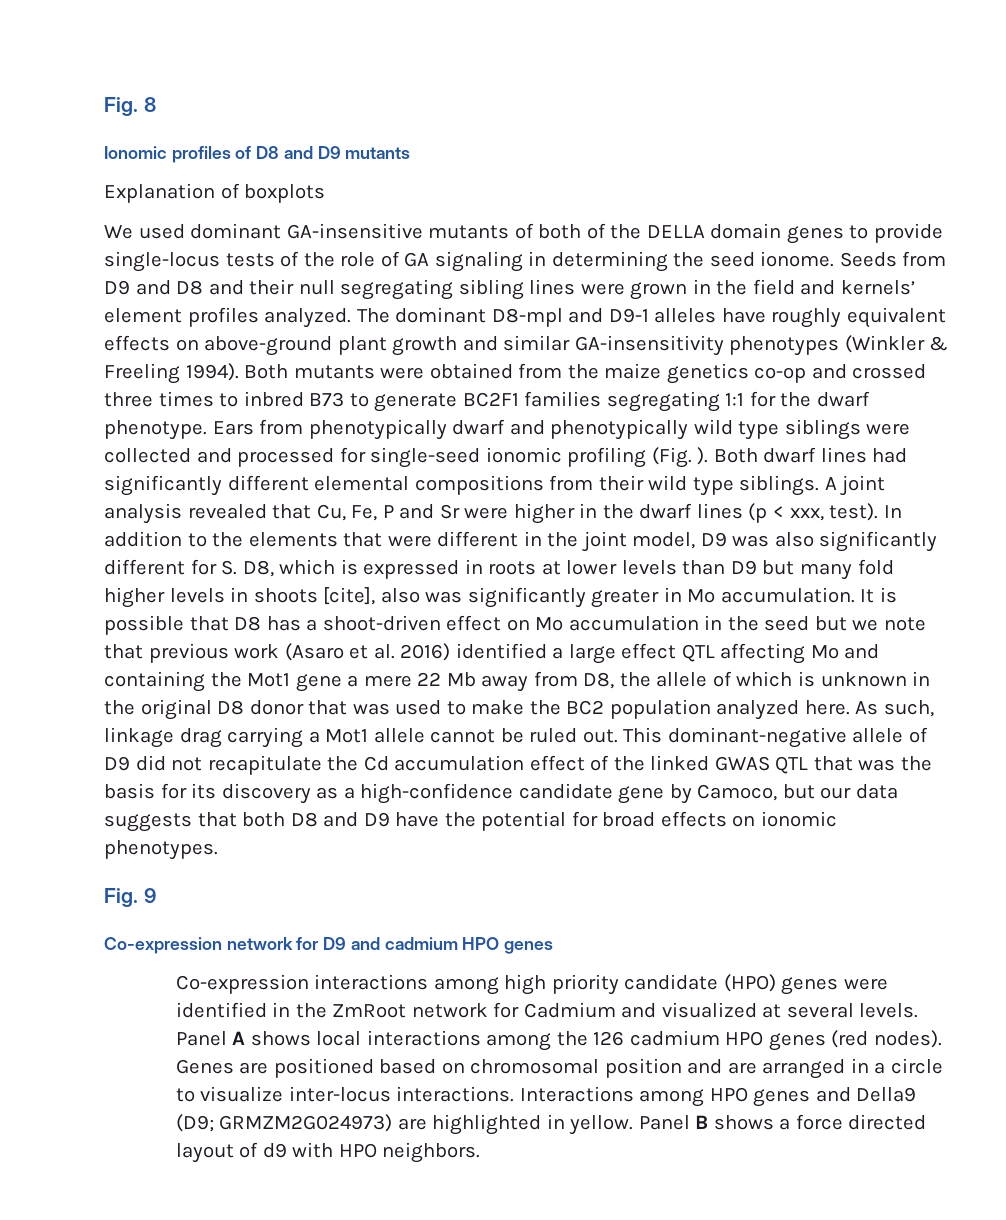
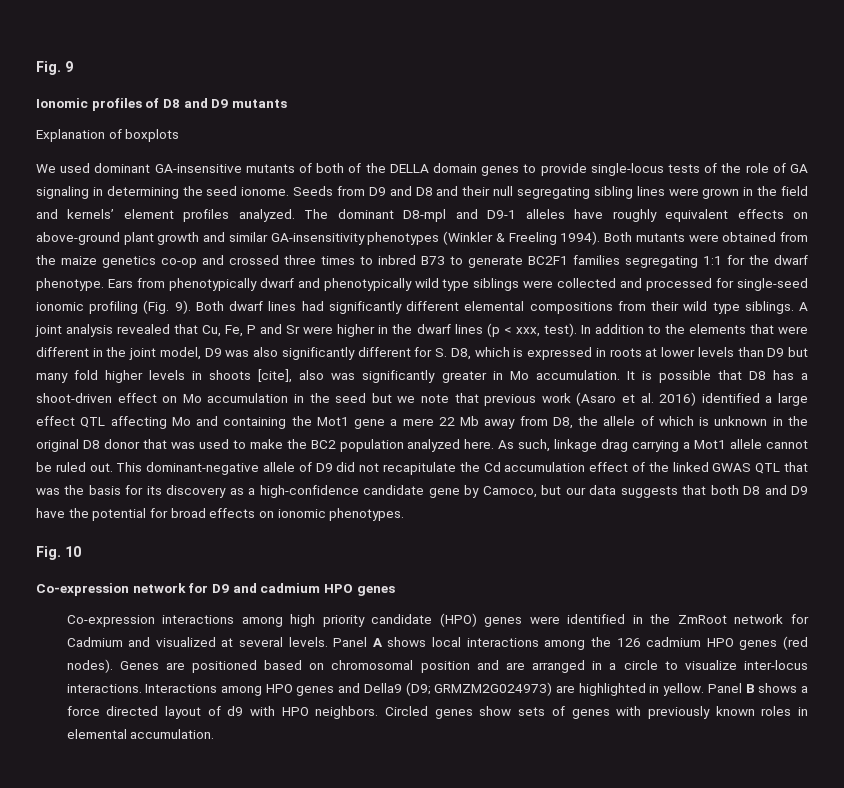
[104,97,156,116] Fig. 8 -> [36,61,73,75] Fig. 9
[697,447,709,465] ). -> [174,300,191,314] 9).
[143,888,156,903] 9 -> [65,546,81,557] 10
(481, 1152) none -> [385,706,809,719] [66,729,215,739] Circled genes show sets of genes with previously known roles in elemental accumulation.

